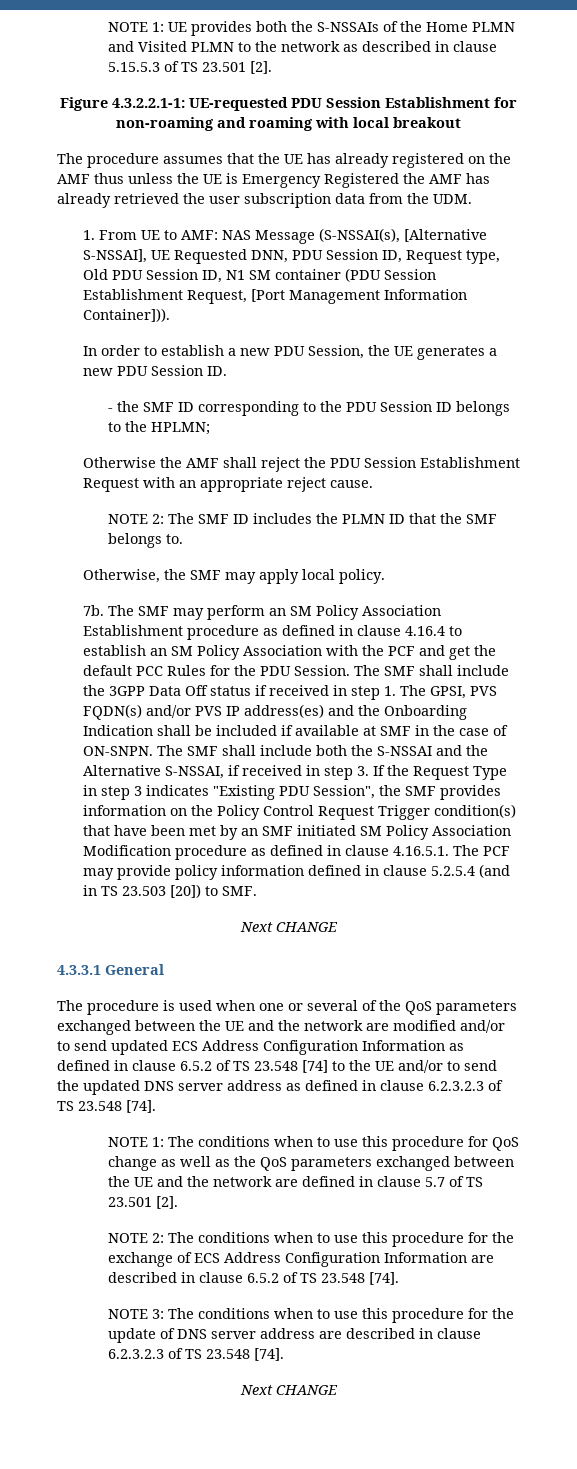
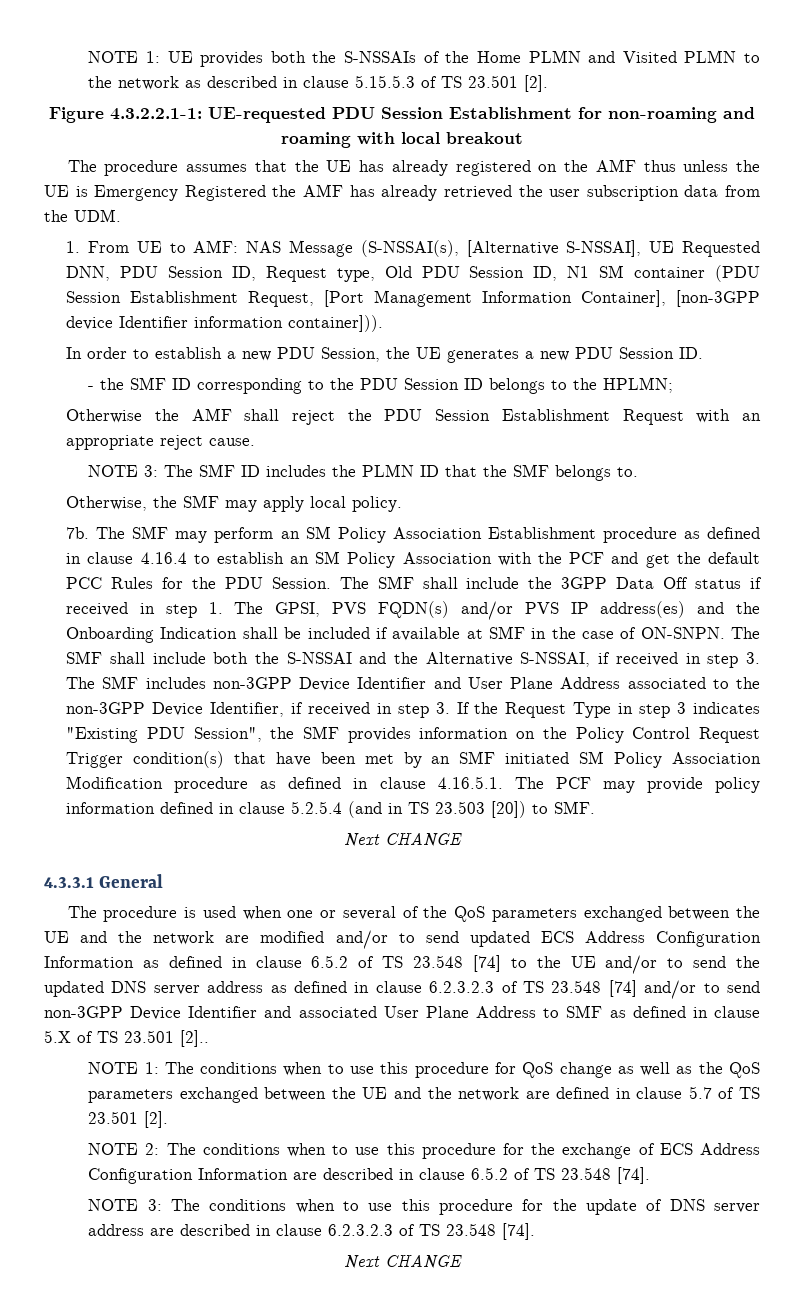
[82,308,170,322] Container])). -> [581,290,760,307] [66,315,384,332] Container], [non-3GPP device Identifier information container])).
[152,514,165,524] 2: -> [144,465,159,477] 3:
(369, 771) none -> [66,676,761,691] [66,702,450,718] The SMF includes non-3GPP Device Identifier and User Plane Address associated to the non-3GPP Device Identifier, if received in step 3.
[126,1100,156,1113] [74]. -> [608,980,760,999] [44,1005,761,1020] [44,1030,209,1047] [74] and/or to send non-3GPP Device Identifier and associated User Plane Address to SMF as defined in clause 5.X of TS 23.501 [2]..

